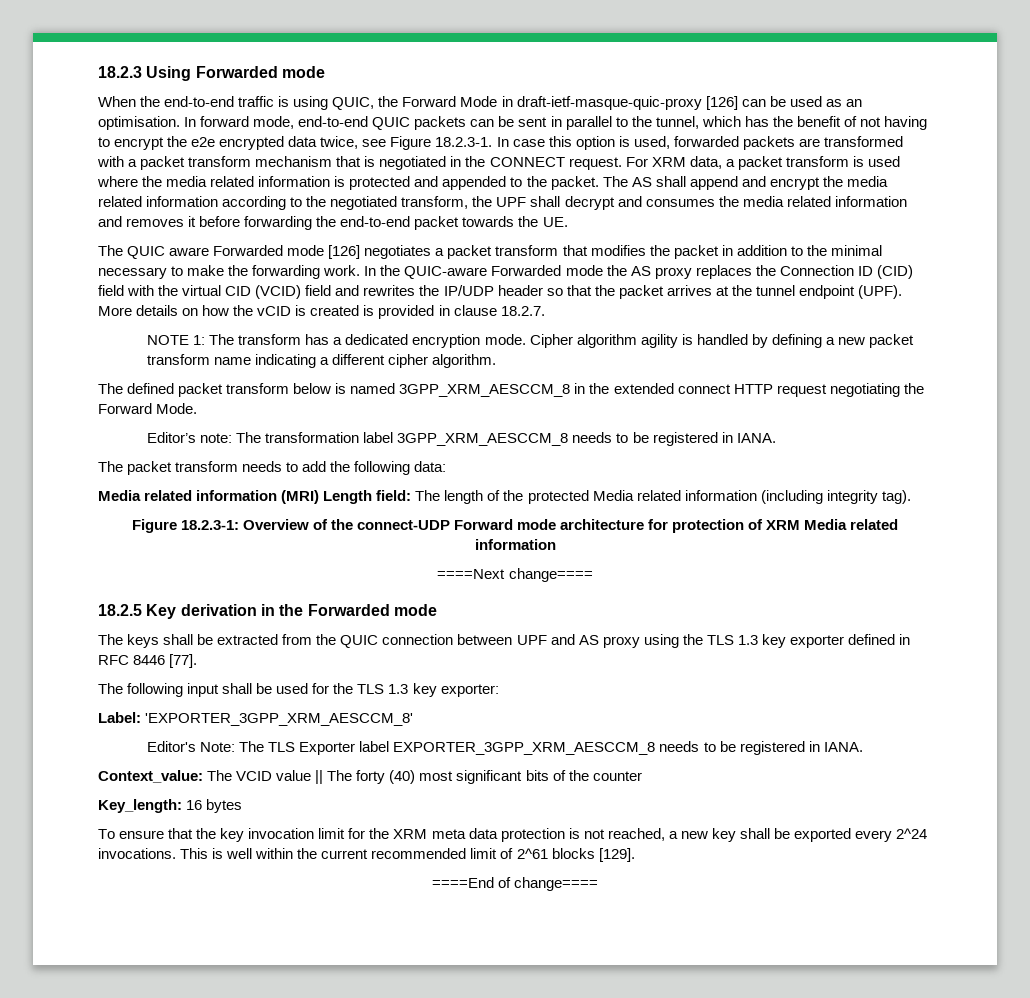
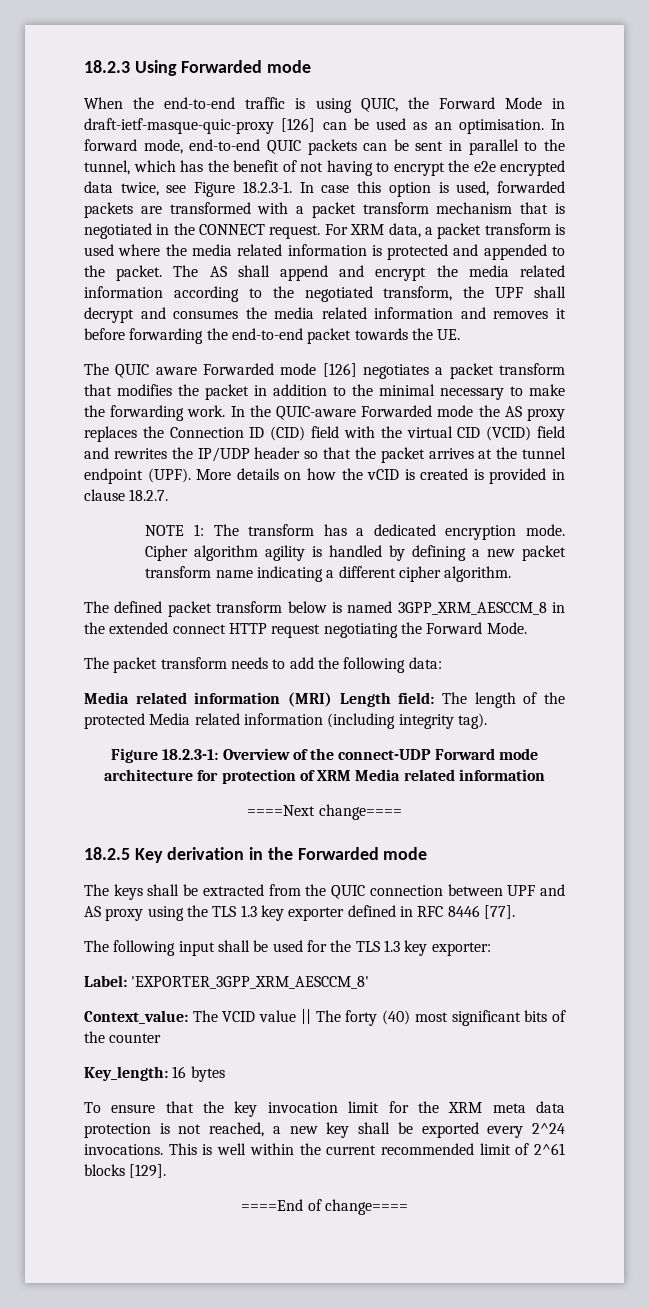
[147,432,776,446] // Editor’s note: The transformation label 3GPP_XRM_AESCCM_8 needs to be registered in IANA. -> (527, 628) none
[147,741,863,755] // Editor's Note: The TLS Exporter label EXPORTER_3GPP_XRM_AESCCM_8 needs to be registered in IANA. -> (370, 982) none

